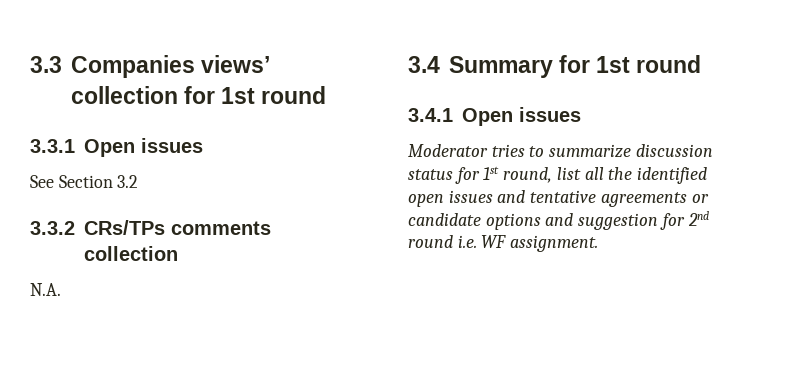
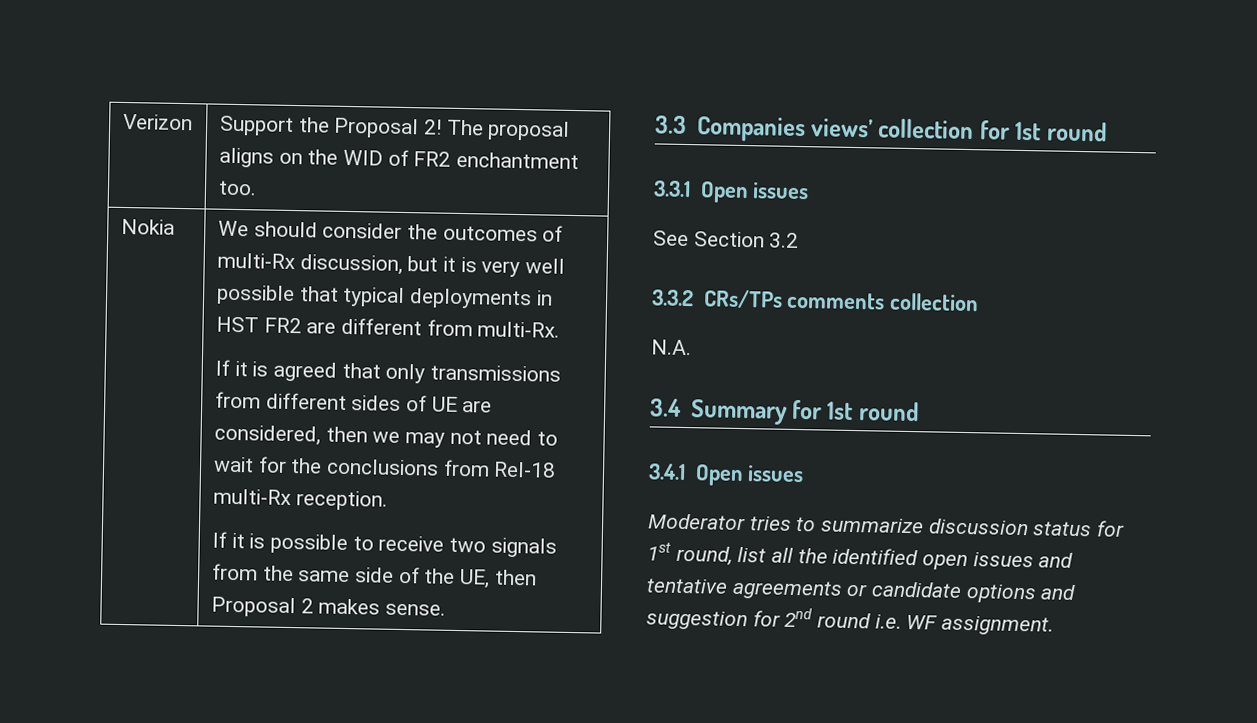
(30, 64) none -> [122,113,193,131] [218,115,571,141] [218,147,579,170] [217,180,257,196] [120,218,175,235] [217,220,564,242] [216,252,565,278] [215,284,553,310] [215,316,561,338] [214,359,561,384] [214,391,493,413] [213,424,558,448] [212,456,557,478] [212,488,388,511] [211,531,557,558] [211,563,537,589] [210,596,446,618] Verizon | Support the Proposal 2! The proposal aligns on the WID of FR2 enchantment too. // Nokia | We should consider the outcomes of multi-Rx discussion, but it is very well possible that typical deployments in HST FR2 are different from multi-Rx. // If it is agreed that only transmissions from different sides of UE are considered, then we may not need to wait for the conclusions from Rel-18 multi-Rx reception. // If it is possible to receive two signals from the same side of the UE, then Proposal 2 makes sense. //

